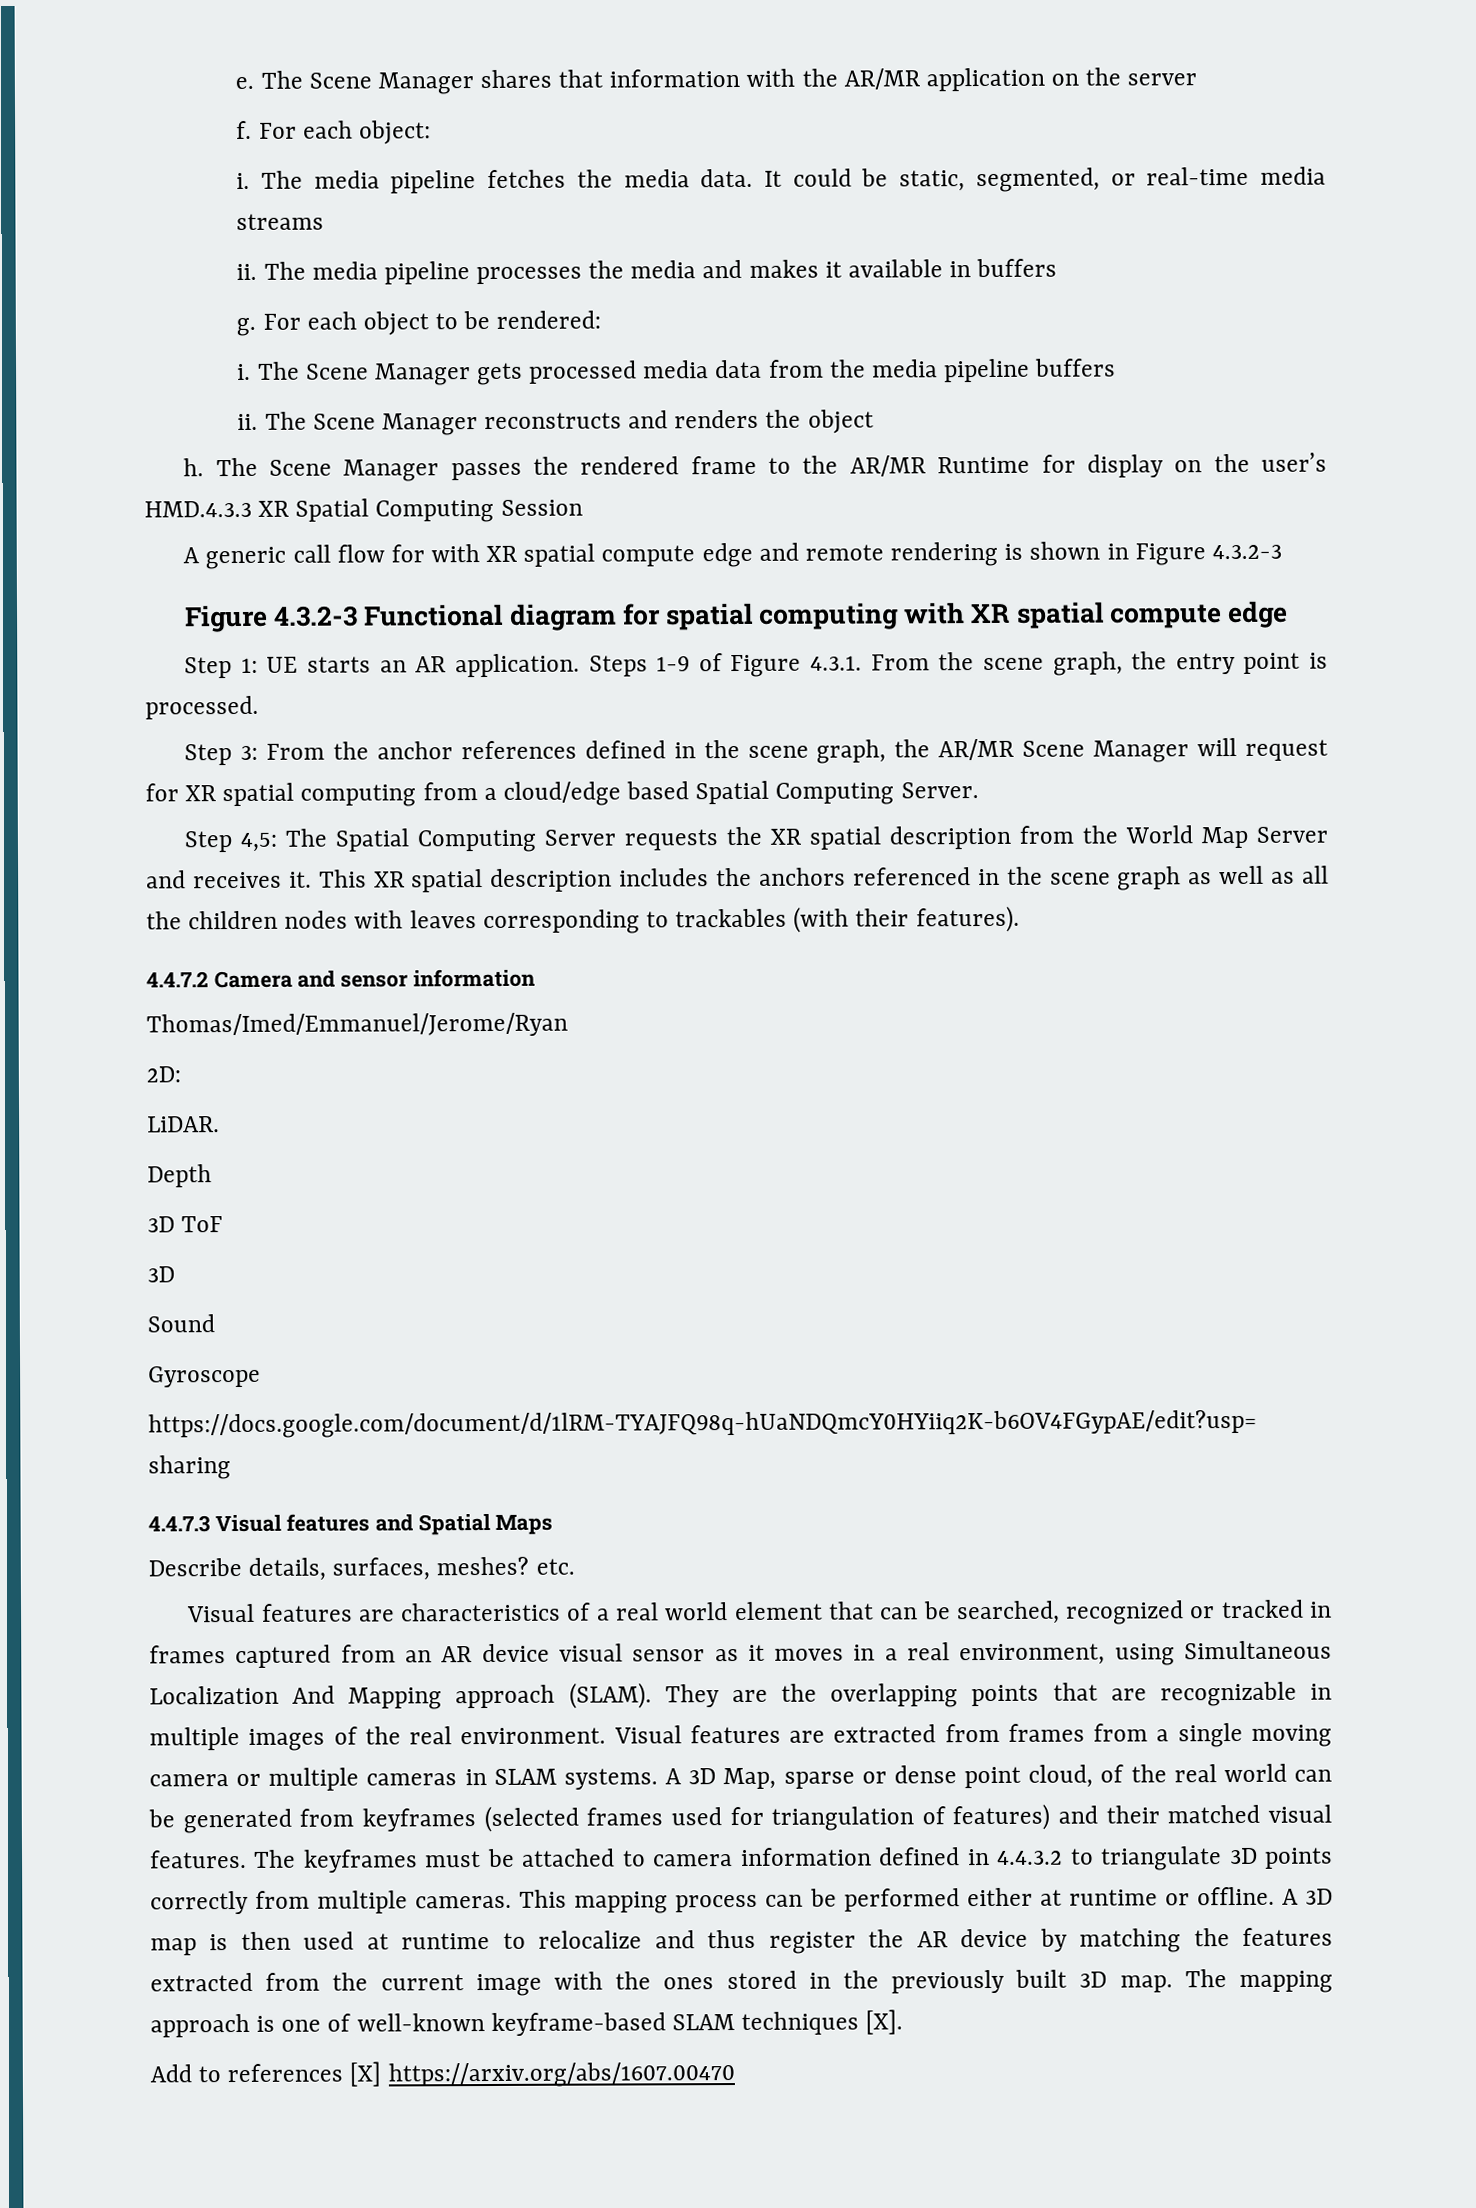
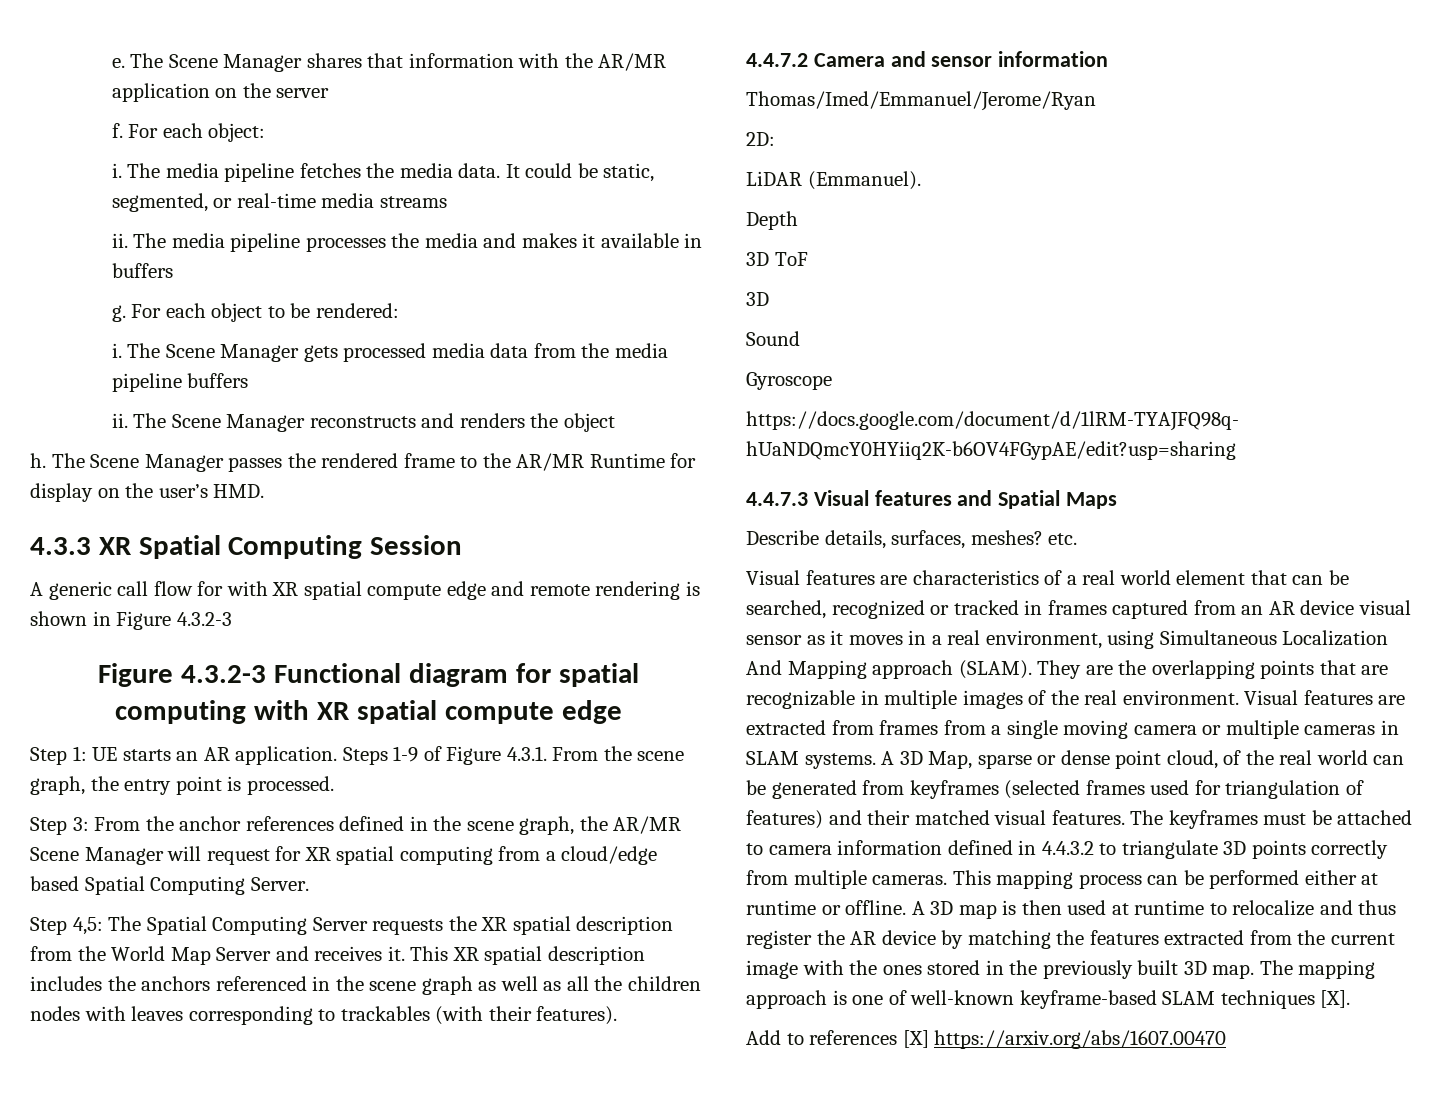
[144,500,252,518] HMD.4.3.3 -> [213,484,265,498] [30,537,91,555] HMD. // 4.3.3
[147,1116,220,1133] LiDAR. -> [746,171,921,190] LiDAR (Emmanuel).

